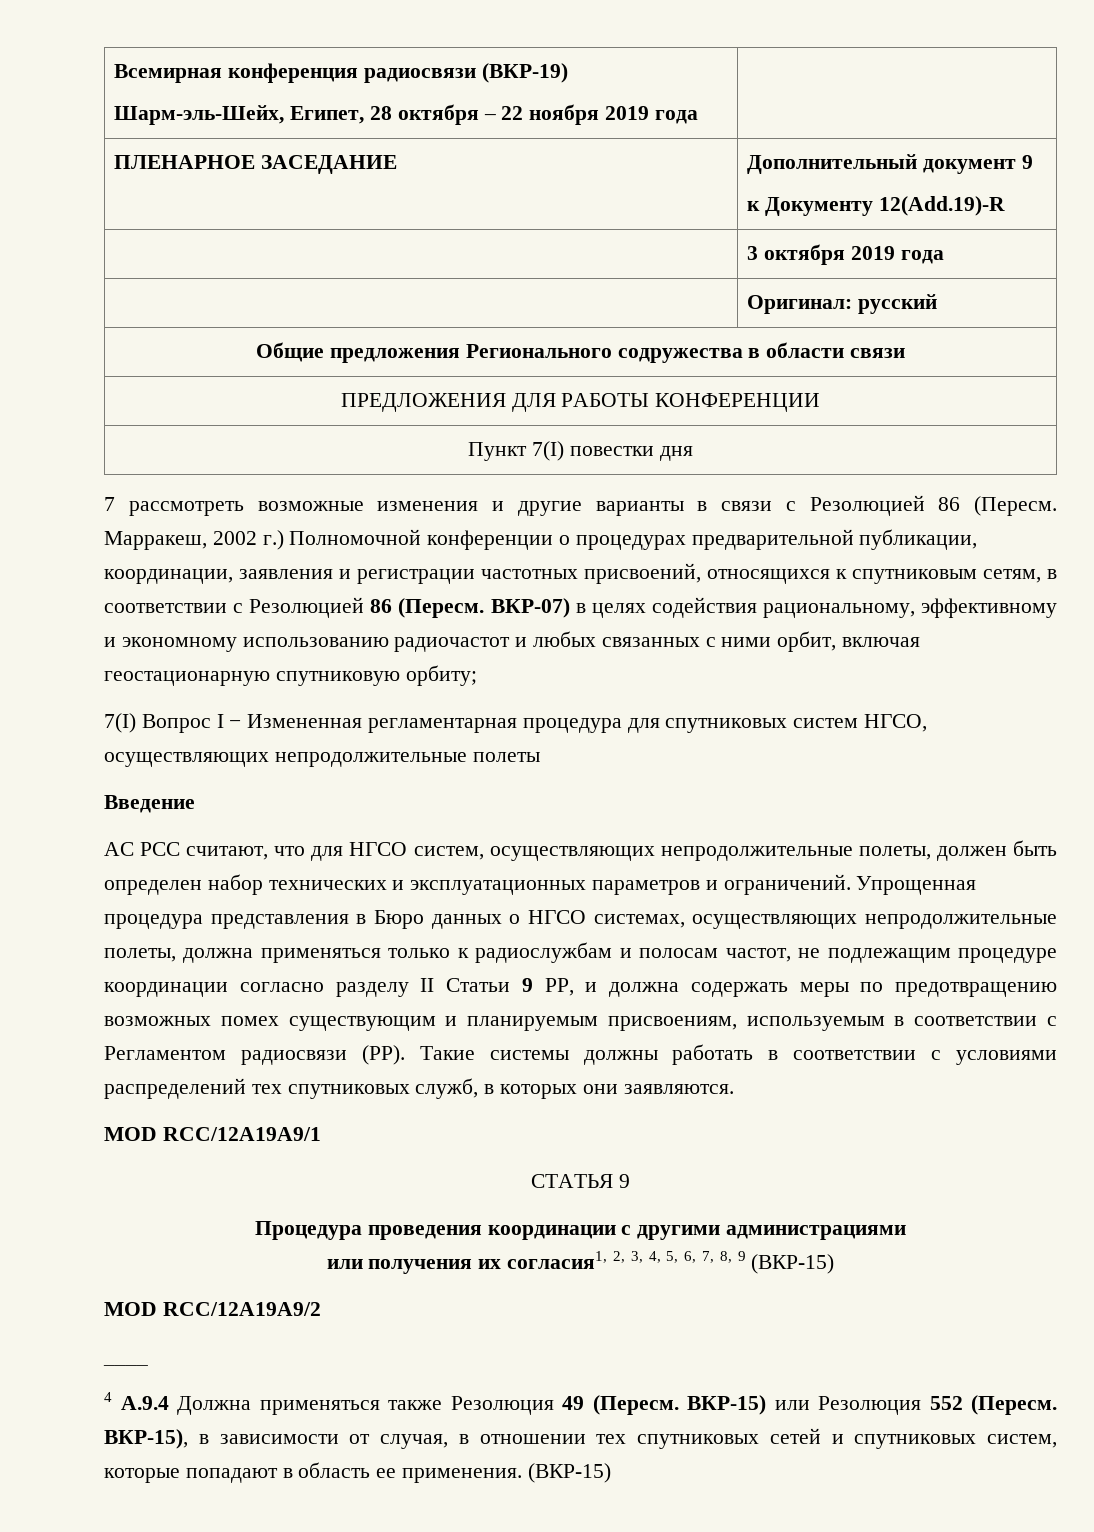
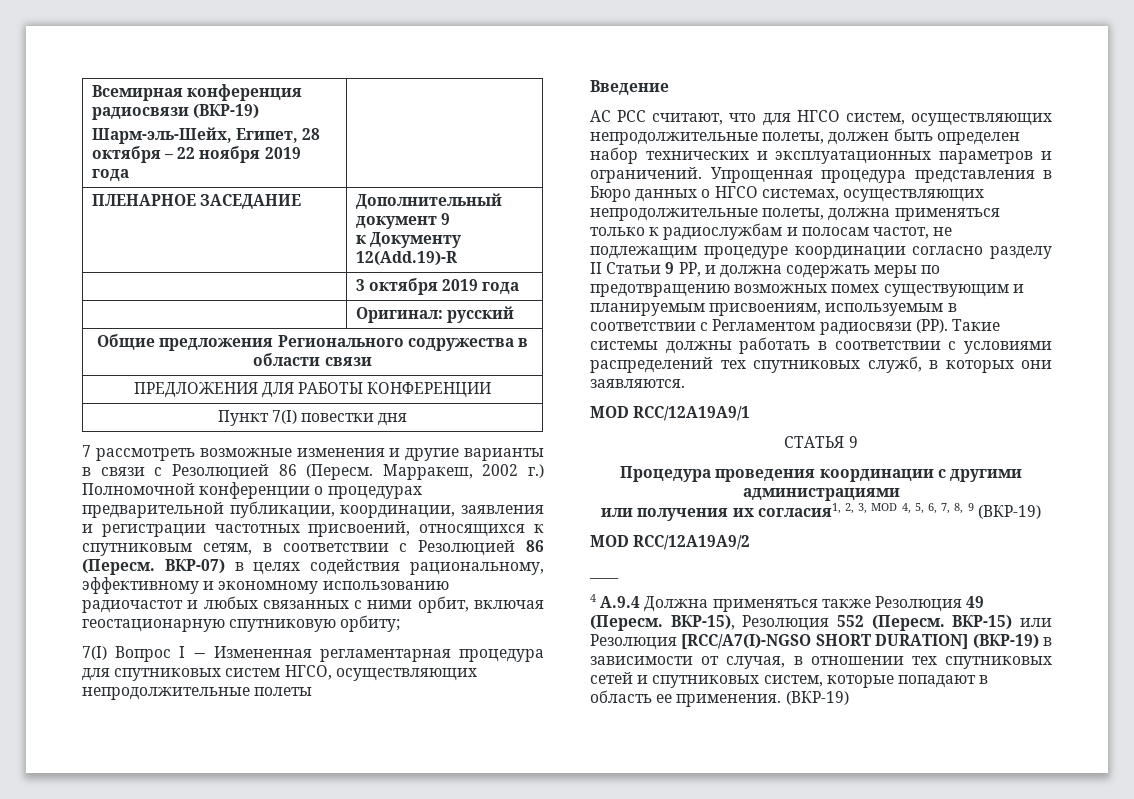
(643, 1257) none -> [871,503,898,511] MOD
[751,1254,835,1274] (ВКР-15) -> [977,505,1041,519] (ВКР-19)
[687,1395,1057,1415] [104,1429,188,1449] ВКР-15) или Резолюция 552 (Пересм. ВКР-15), -> [670,615,1052,631] [590,634,1039,650] ВКР-15), Резолюция 552 (Пересм. ВКР-15) или Резолюция [RCC/A7(I)-NGSO SHORT DURATION] (ВКР-19)
[527,1463,611,1483] (ВКР-15) -> [785,691,849,705] (ВКР-19)

